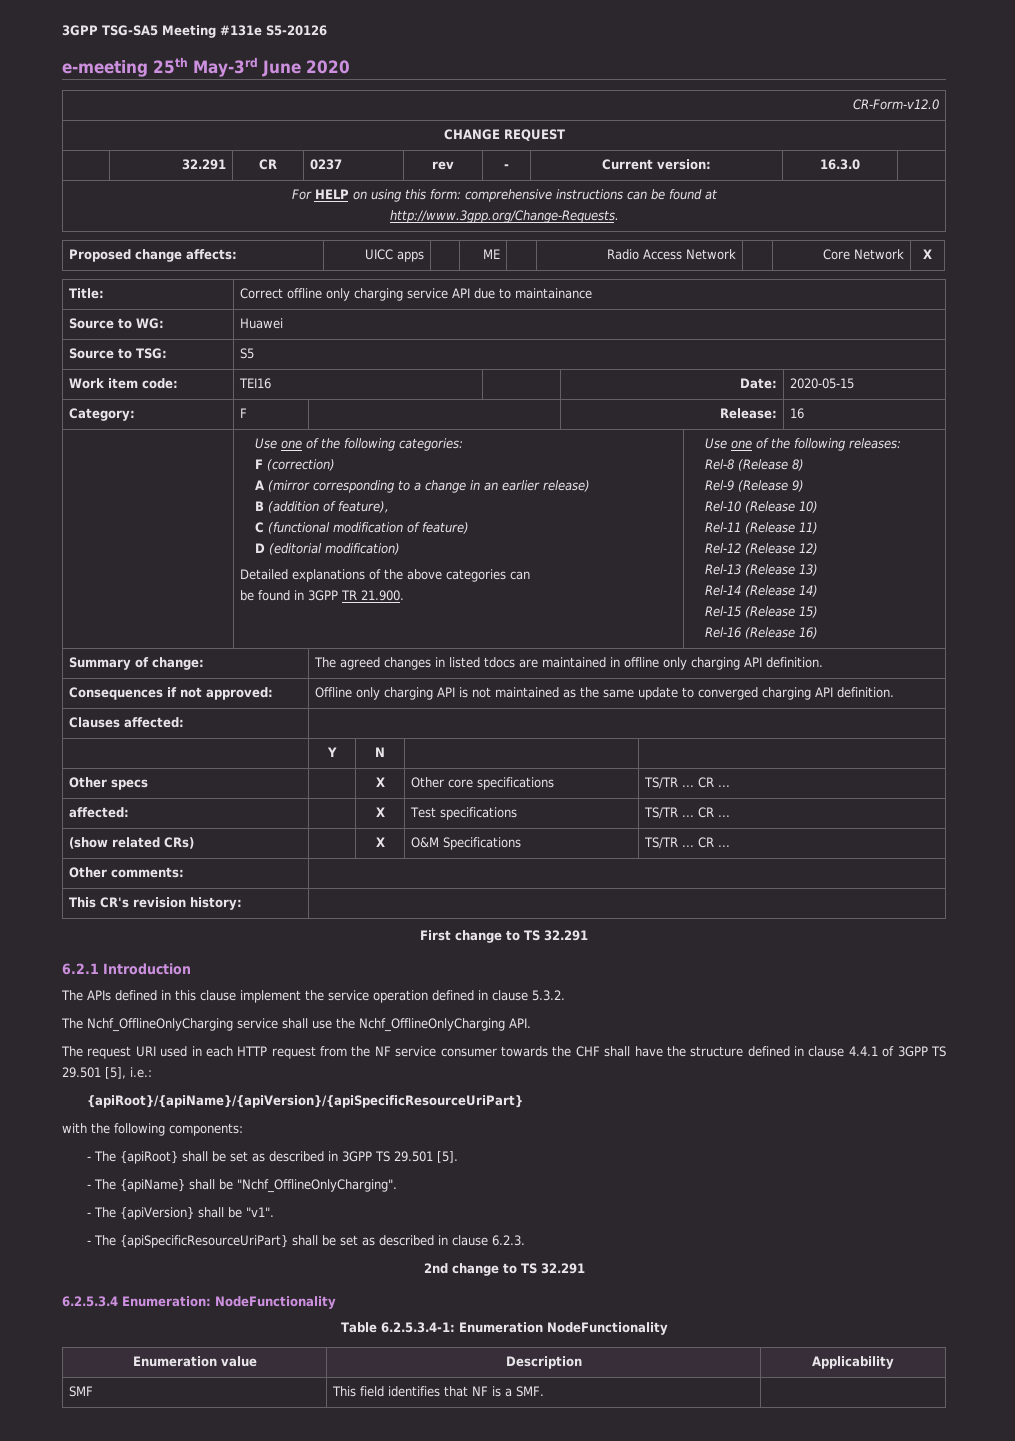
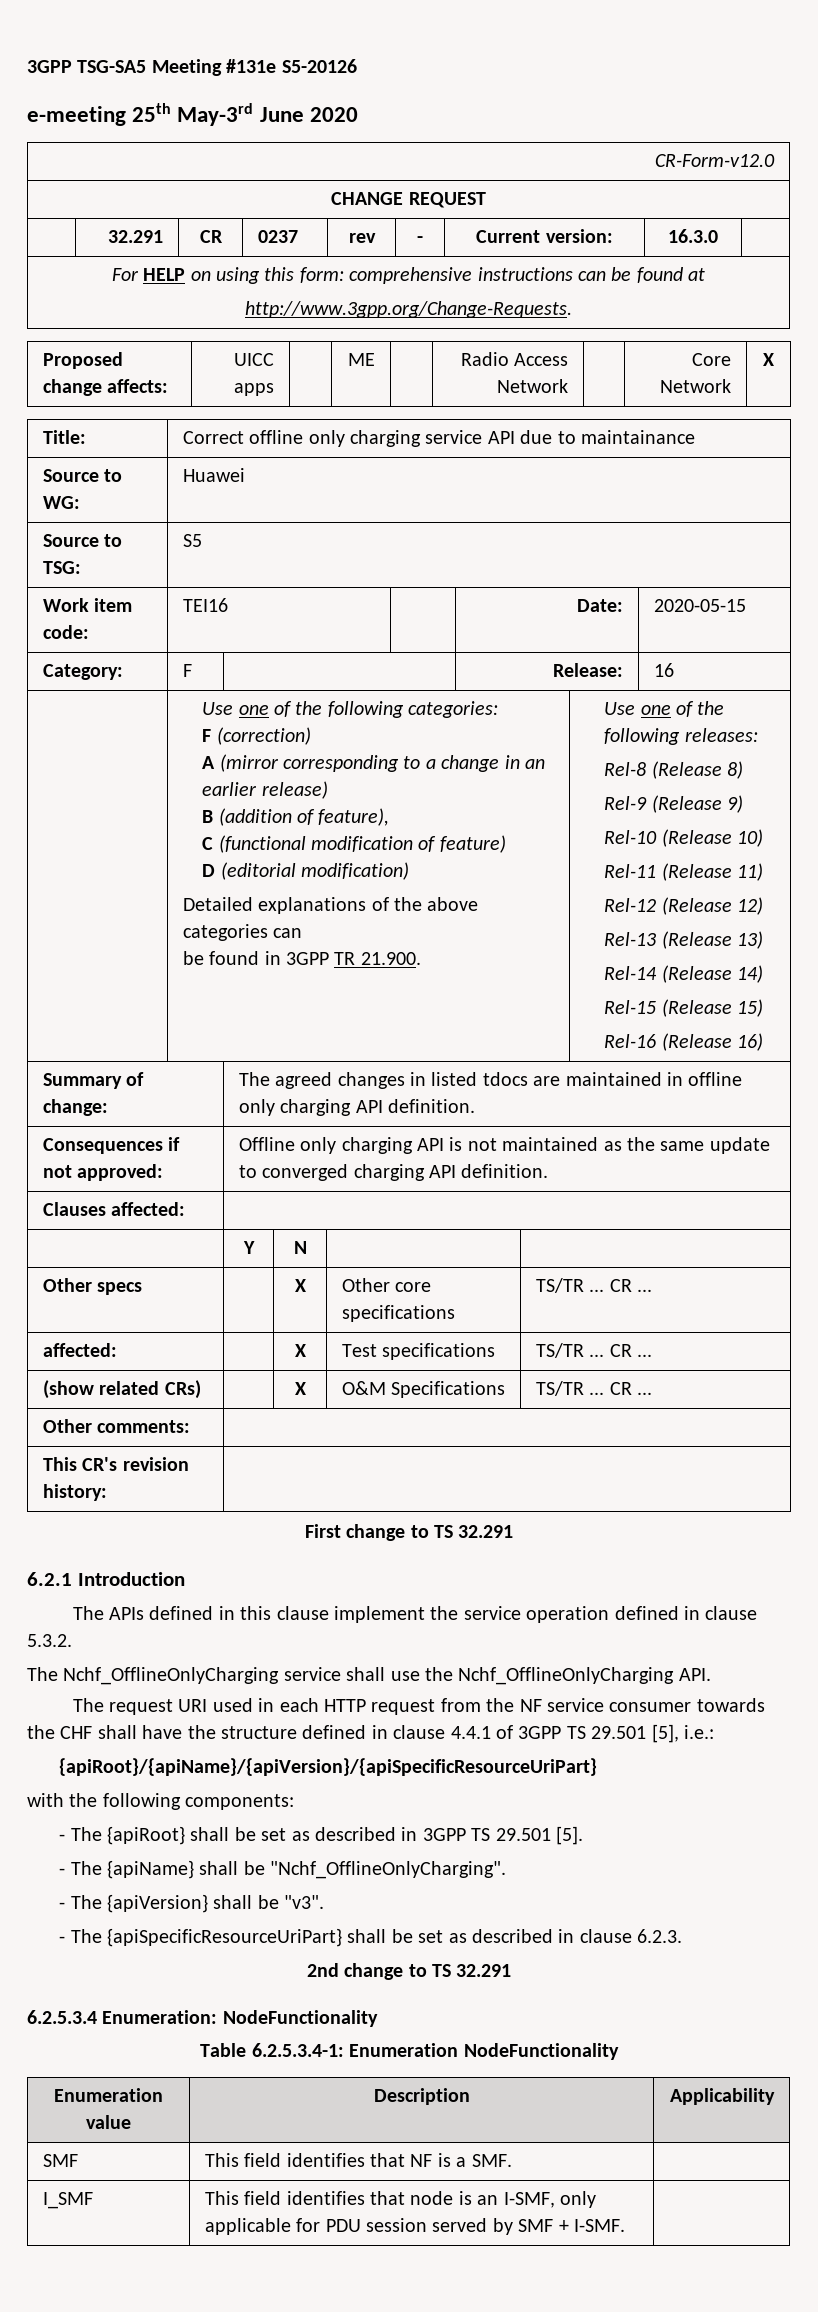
[245,1207,274,1217] "v1". -> [284,1895,325,1909] "v3".
(545, 1391) none -> [42,2192,93,2209] [204,2191,596,2208] [204,2218,625,2235] // I_SMF | This field identifies that node is an I-SMF, only applicable for PDU session served by SMF + I-SMF. |

